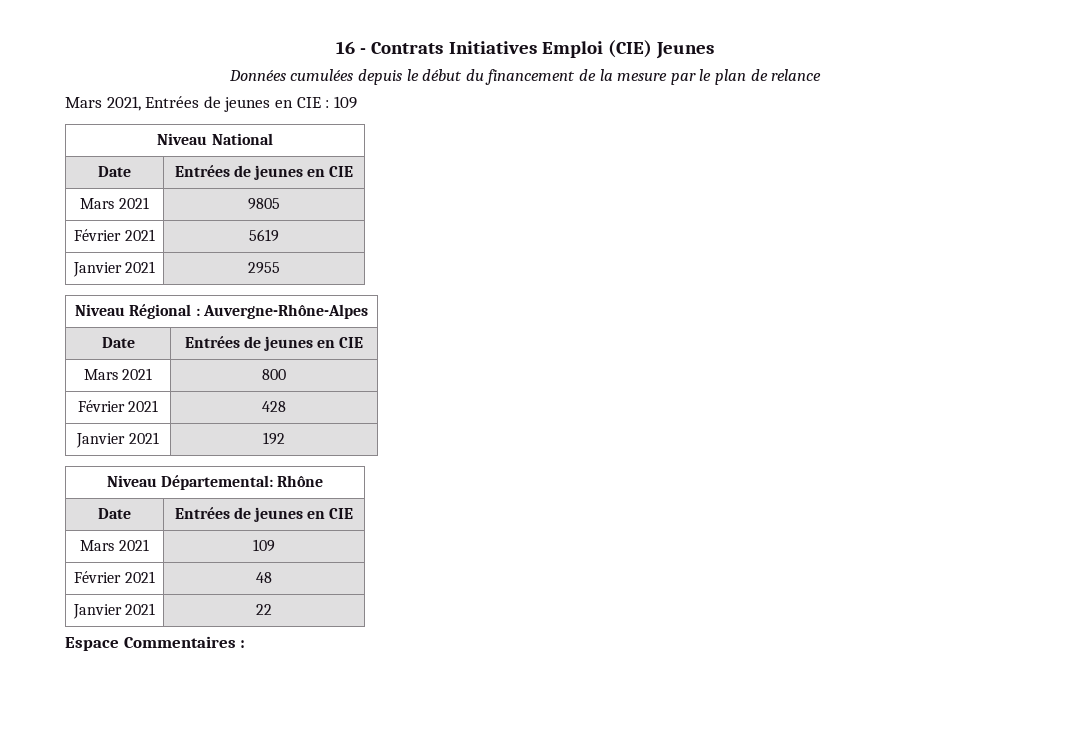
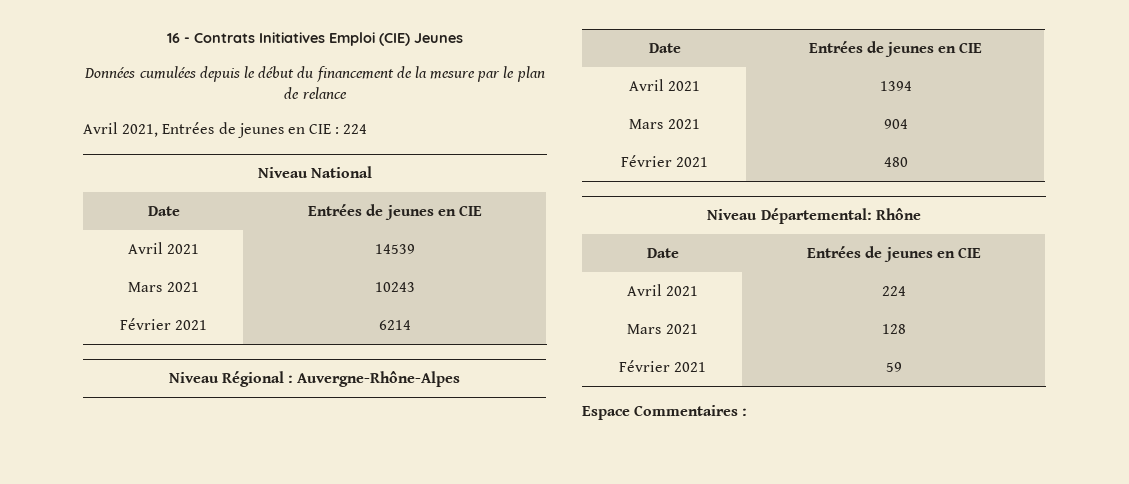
[65,97,102,108] Mars -> [83,122,118,134] Avril
[333,96,357,109] 109 -> [343,124,368,134] 224
[80,197,149,209] [248,198,280,210] [74,229,155,241] [249,229,279,242] [72,261,156,277] [248,262,280,274] // Mars 2021 | 9805 // Février 2021 | 5619 // Janvier 2021 | 2955 -> [127,242,200,254] [375,244,415,254] [128,282,199,292] [375,282,415,292] [119,318,208,330] [379,320,411,330] // Avril 2021 | 14539 // Mars 2021 | 10243 // Février 2021 | 6214
[83,368,153,380] [262,369,286,380] [77,400,159,412] [262,401,286,412] [76,432,159,448] [263,432,285,445] // Mars 2021 | 800 // Février 2021 | 428 // Janvier 2021 | 192 -> [628,79,701,91] [879,81,912,91] [629,119,700,129] [883,119,908,129] [620,155,709,167] [883,157,908,167] // Avril 2021 | 1394 // Mars 2021 | 904 // Février 2021 | 480
[80,539,149,551] [253,539,275,552] [74,571,155,583] [256,572,272,583] [72,603,156,619] [256,604,272,615] // Mars 2021 | 109 // Février 2021 | 48 // Janvier 2021 | 22 -> [626,284,699,296] [882,286,906,296] [627,324,698,334] [882,324,906,334] [618,360,707,372] [886,362,902,372] // Avril 2021 | 224 // Mars 2021 | 128 // Février 2021 | 59

